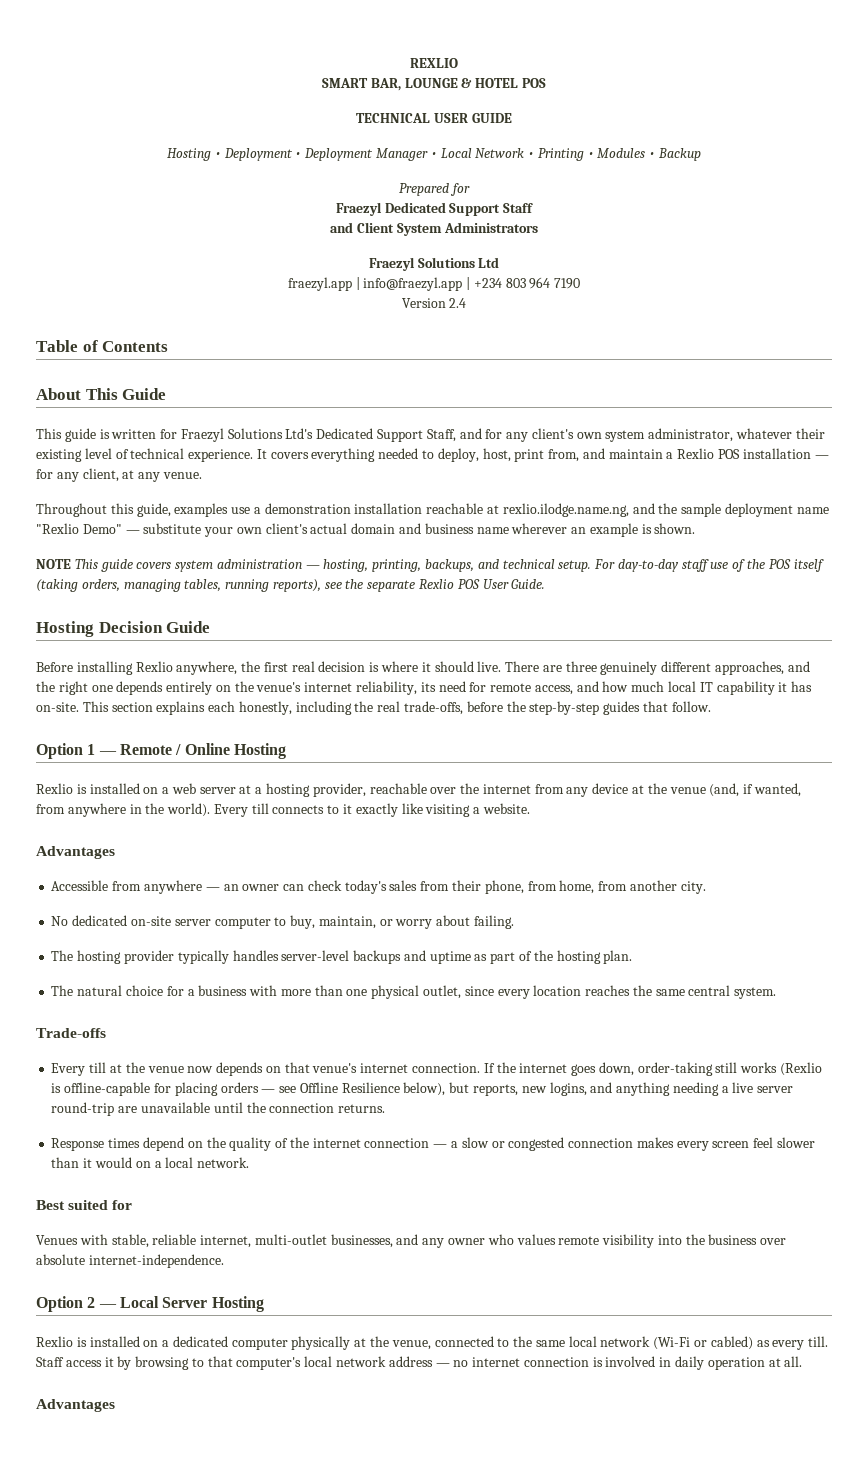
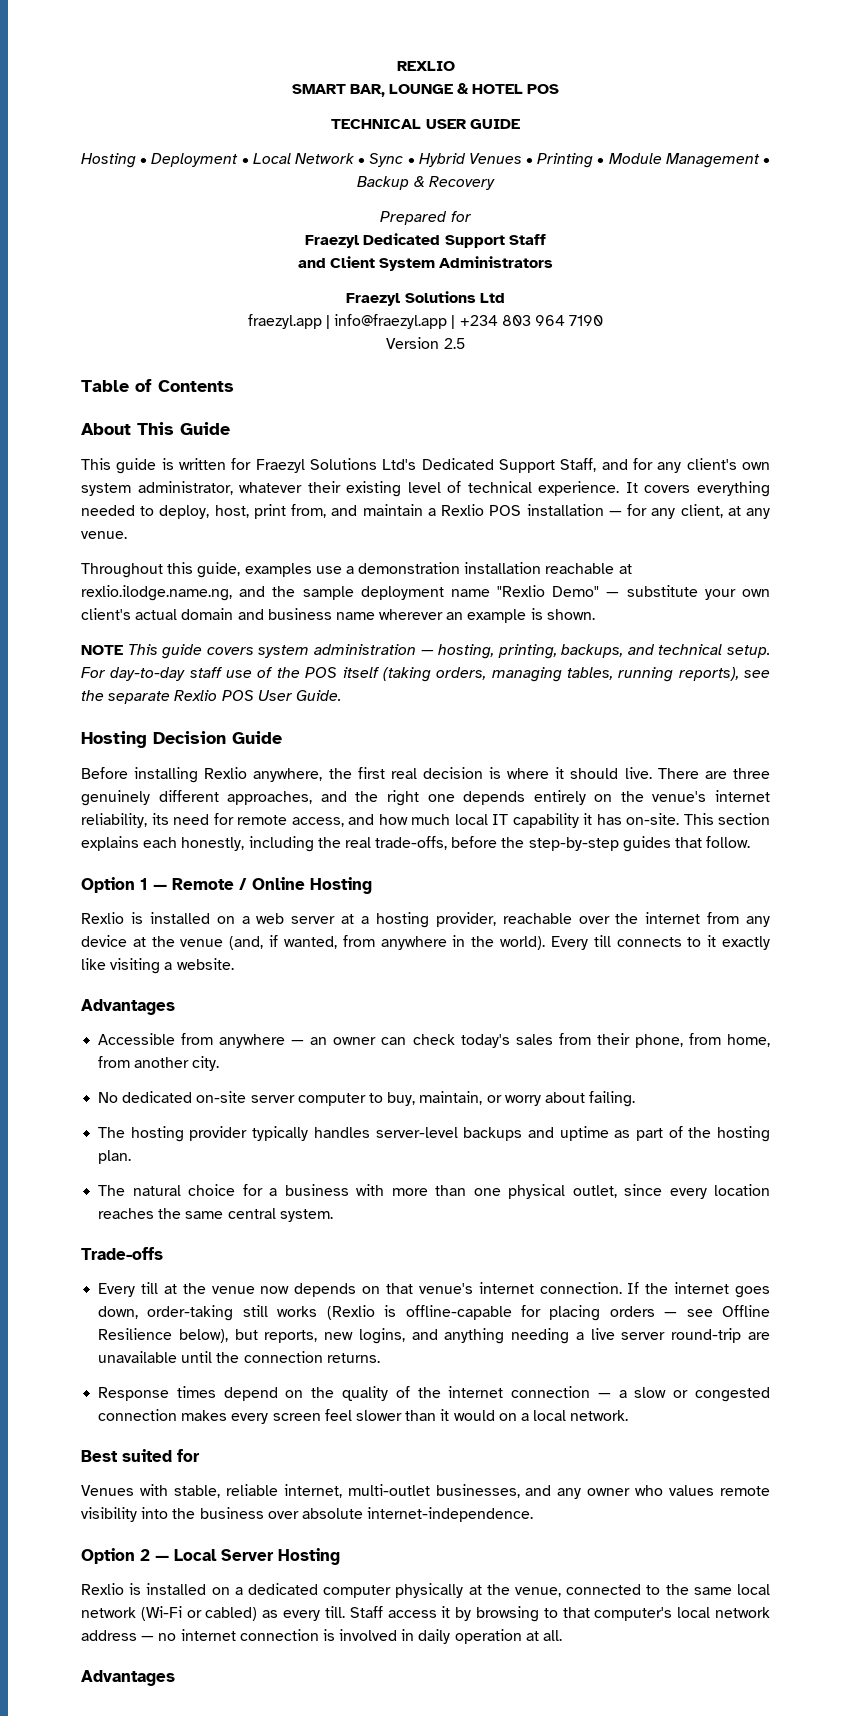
[304,148,646,161] Deployment Manager • Local Network • Printing • Modules -> [252,153,760,168] Local Network • Sync • Hybrid Venues • Printing • Module Management
(701, 154) none -> [413,176,495,190] & Recovery
[449,298,467,308] 2.4 -> [443,338,465,349] 2.5

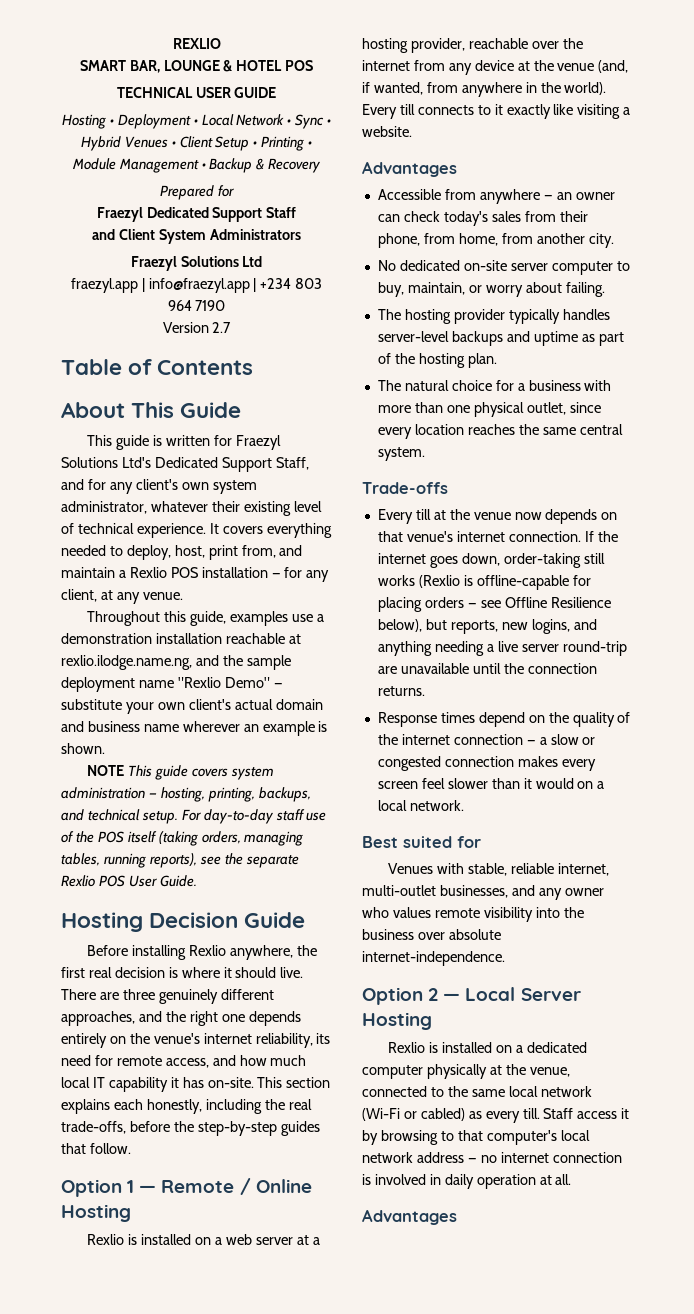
(534, 161) none -> [179,136,258,151] Client Setup •
[443,338,465,349] 2.5 -> [212,322,232,333] 2.7

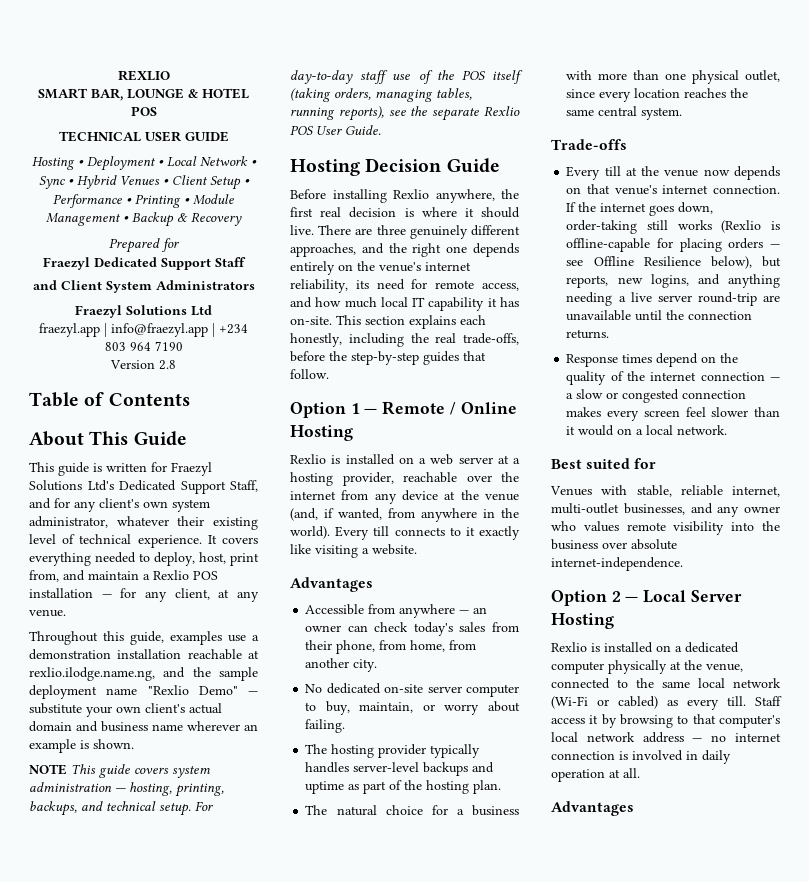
(258, 144) none -> [53,194,132,208] Performance •
[212,322,232,333] 2.7 -> [159,360,176,370] 2.8

